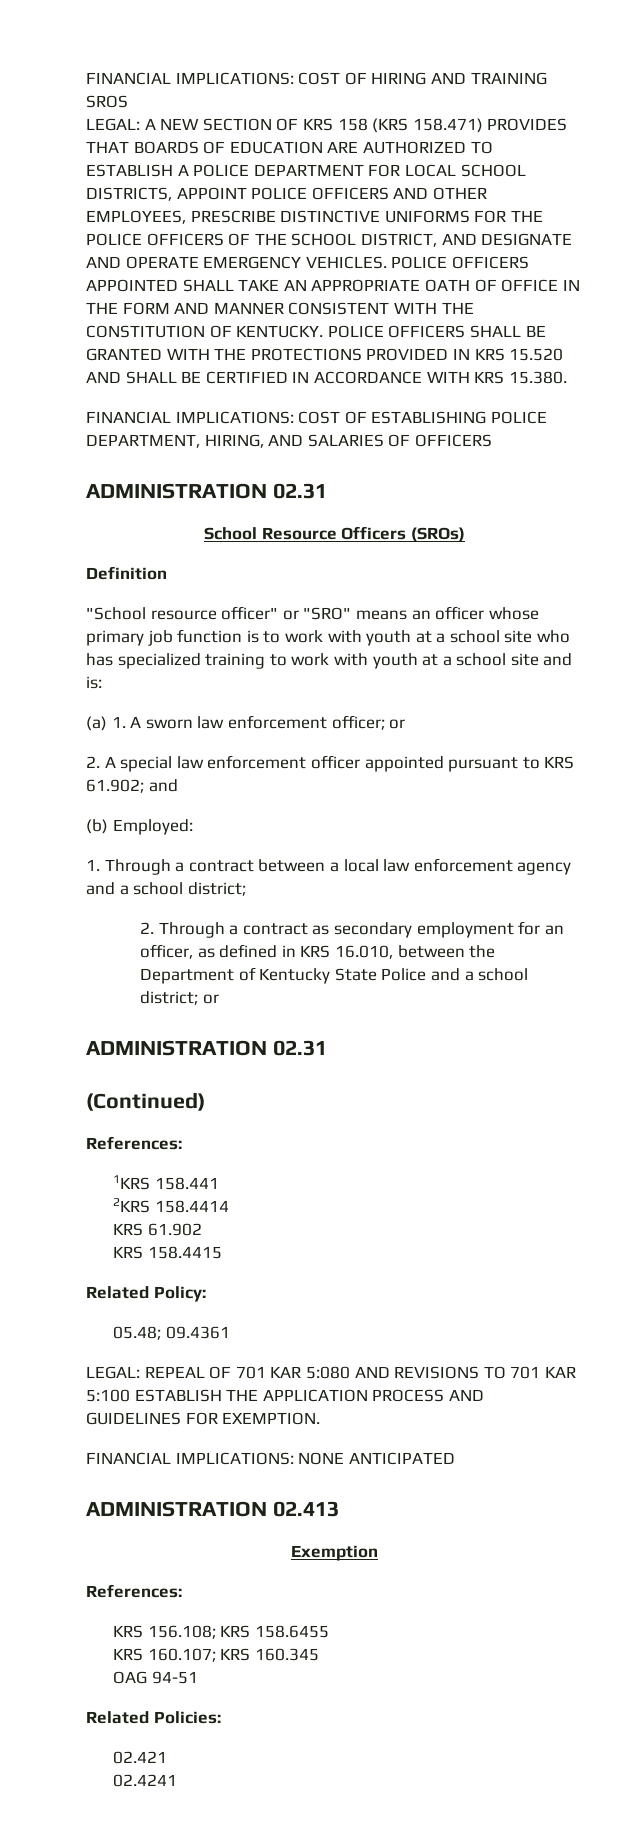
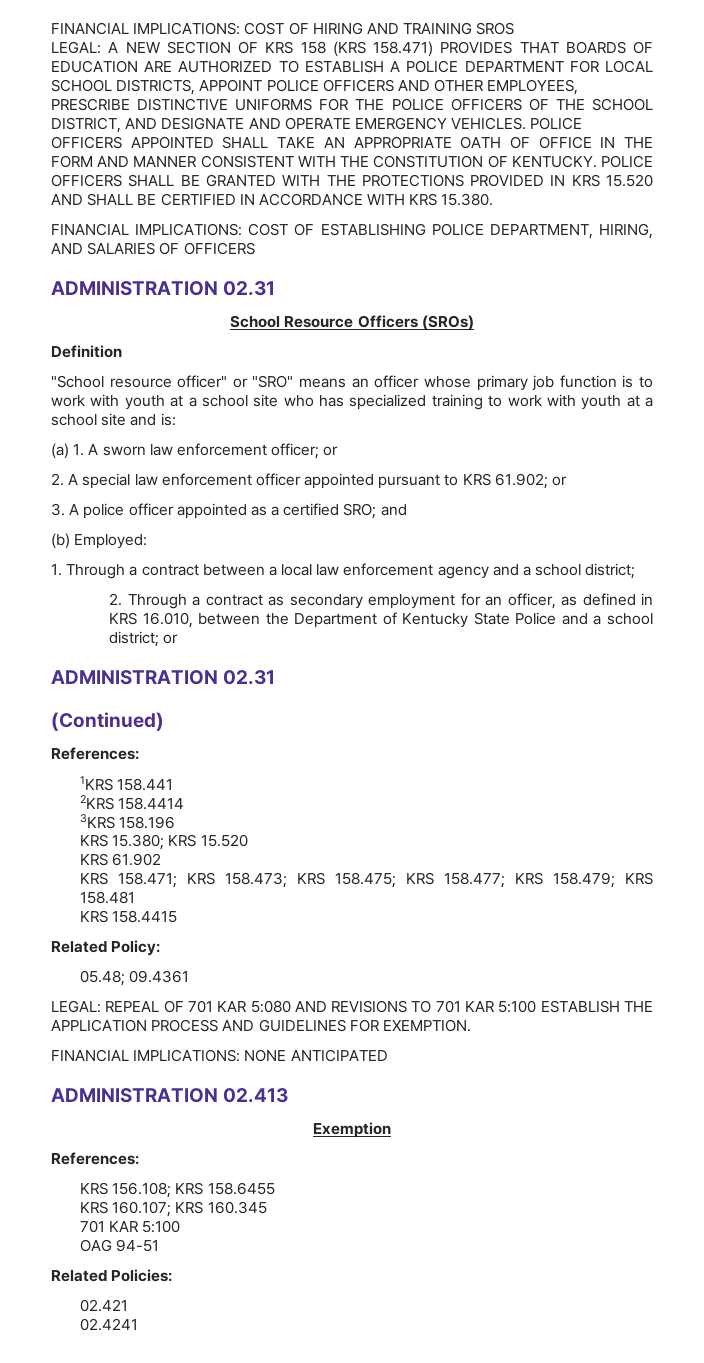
(144, 786) none -> [552,476,568,486] [51,503,377,519] or // 3. A police officer appointed as a certified SRO;
[112,1223,202,1236] KRS 61.902 -> [80,814,176,829] [80,834,248,850] [80,853,162,866] [80,872,653,888] [80,891,136,904] 3KRS 158.196 // KRS 15.380; KRS 15.520 // KRS 61.902 // KRS 158.471; KRS 158.473; KRS 158.475; KRS 158.477; KRS 158.479; KRS 158.481
(319, 1654) none -> [80,1220,181,1233] // 701 KAR 5:100

